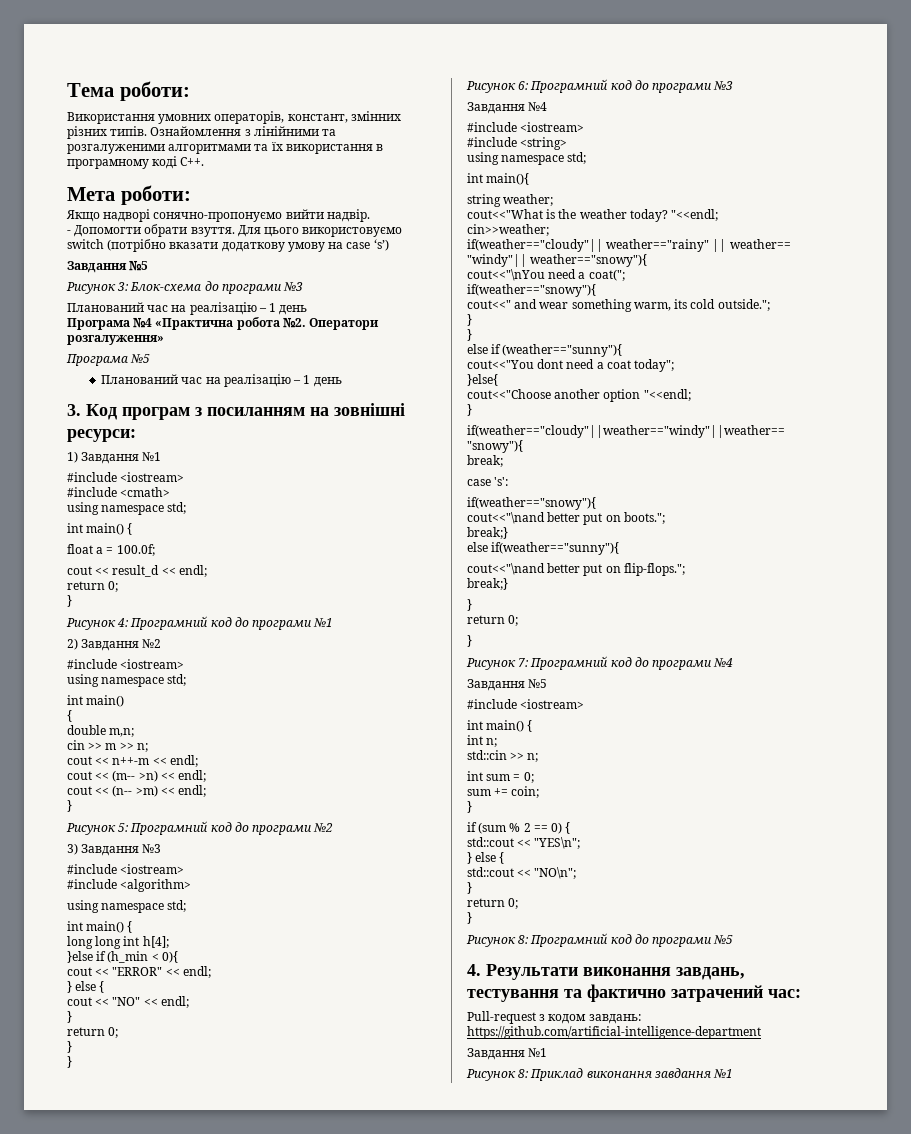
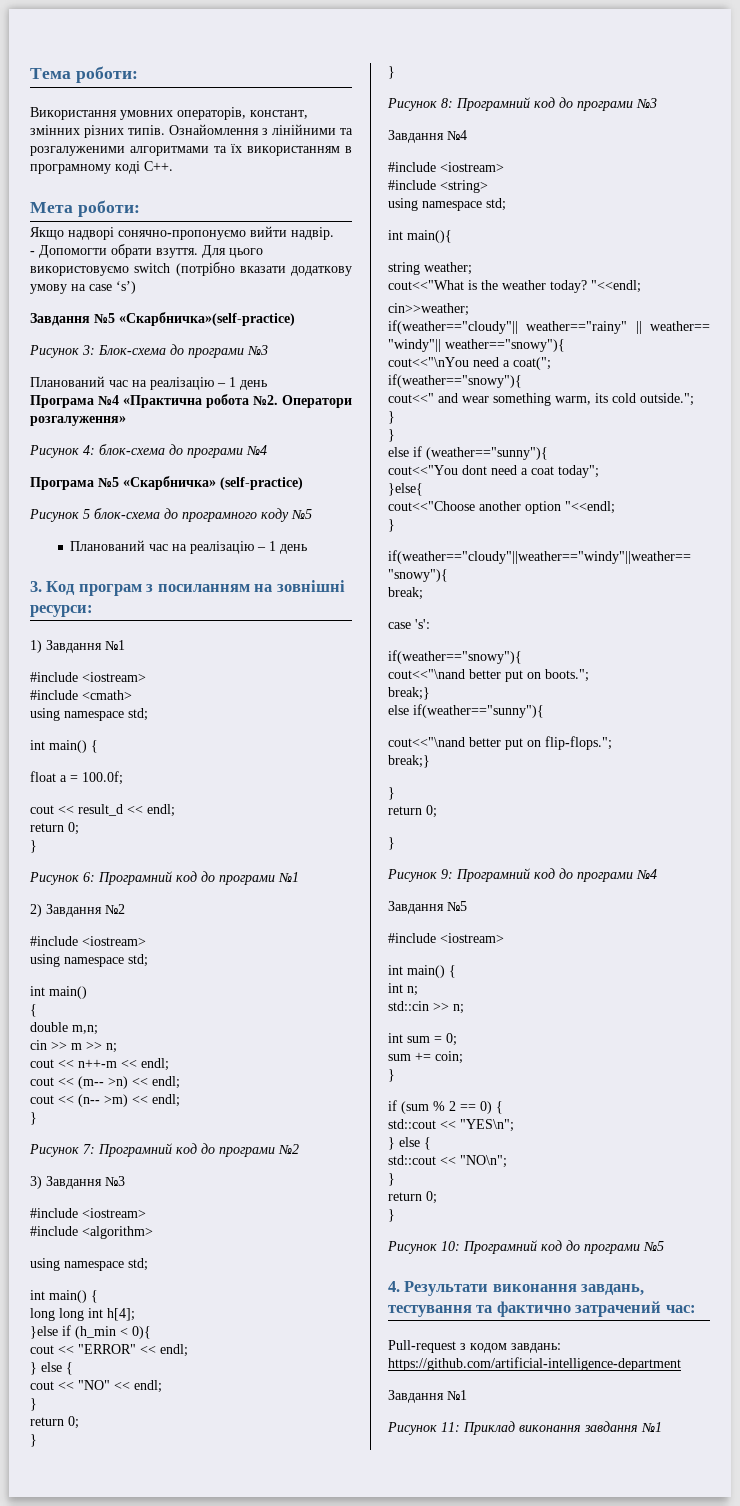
[285,144,373,154] використання -> [247,146,340,156] використанням
(149, 265) none -> [119,312,295,326] «Скарбничка»(self-practice)
[66,354,128,366] Програма -> [29,444,267,458] [30,476,303,490] [29,508,289,522] Рисунок 4: блок-схема до програми №4 // Програма №5 «Скарбничка» (self-practice) // Рисунок 5 блок-схема до програмного коду
[117,618,129,627] 4: -> [83,872,95,882] 6:
[118,823,129,832] 5: -> [83,1144,95,1154] 7:
[518,81,529,90] 6: -> [441,98,453,108] 8:
[518,658,529,667] 7: -> [441,869,453,879] 9:
[518,935,529,944] 8: -> [441,1241,460,1251] 10:
[518,1069,529,1078] 8: -> [441,1422,460,1432] 11:

